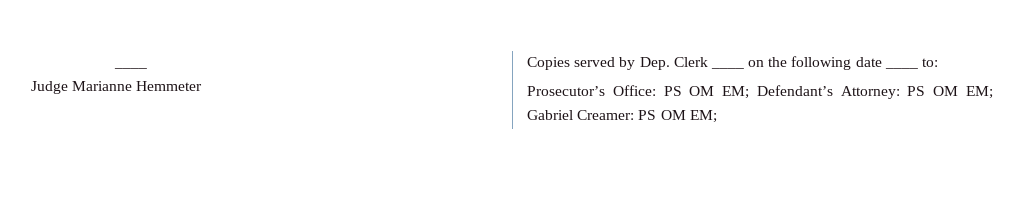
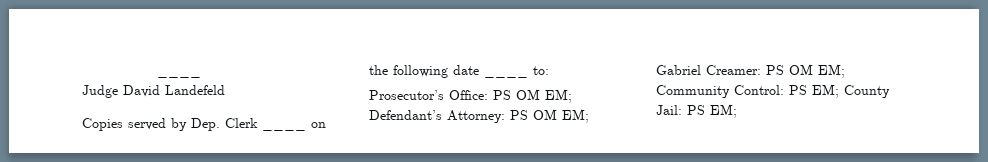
[72,81,203,91] Marianne Hemmeter -> [123,85,225,97] David Landefeld
(717, 116) none -> [656,84,890,98] [656,104,737,118] Community Control: PS EM; County Jail: PS EM;

